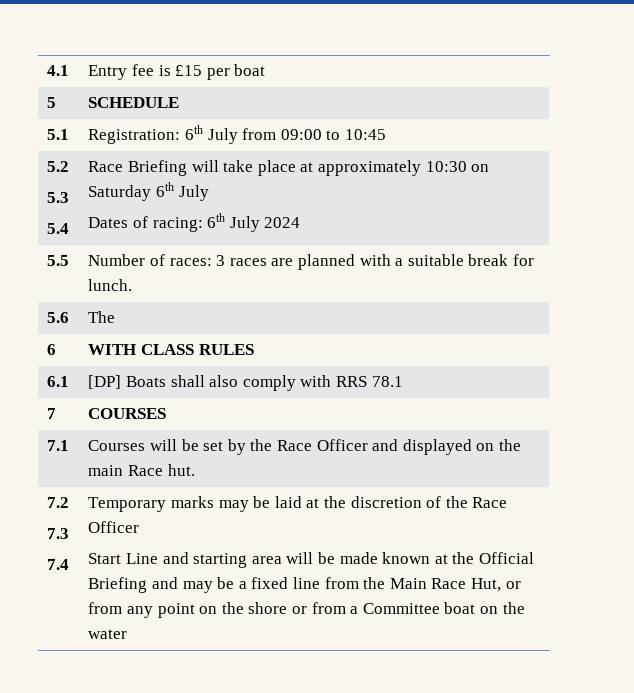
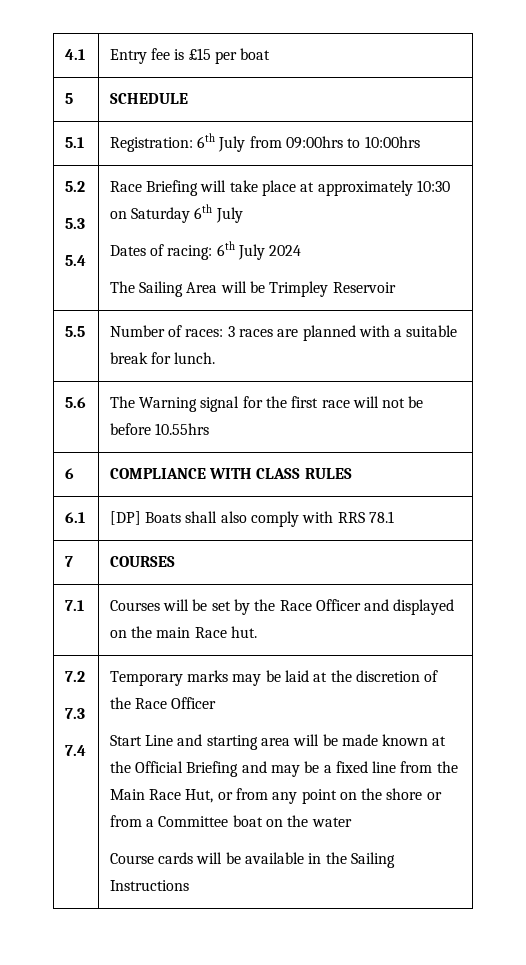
[280,129,386,140] 09:00 to 10:45 -> [285,136,420,149] 09:00hrs to 10:00hrs
(301, 222) none -> [109,281,396,297] // The Sailing Area will be Trimpley Reservoir
(116, 317) none -> [138,396,424,412] [109,423,209,435] Warning signal for the first race will not be before 10.55hrs
(57, 349) none -> [109,468,206,479] COMPLIANCE
(128, 634) none -> [109,852,395,868] [109,880,189,891] // Course cards will be available in the Sailing Instructions

